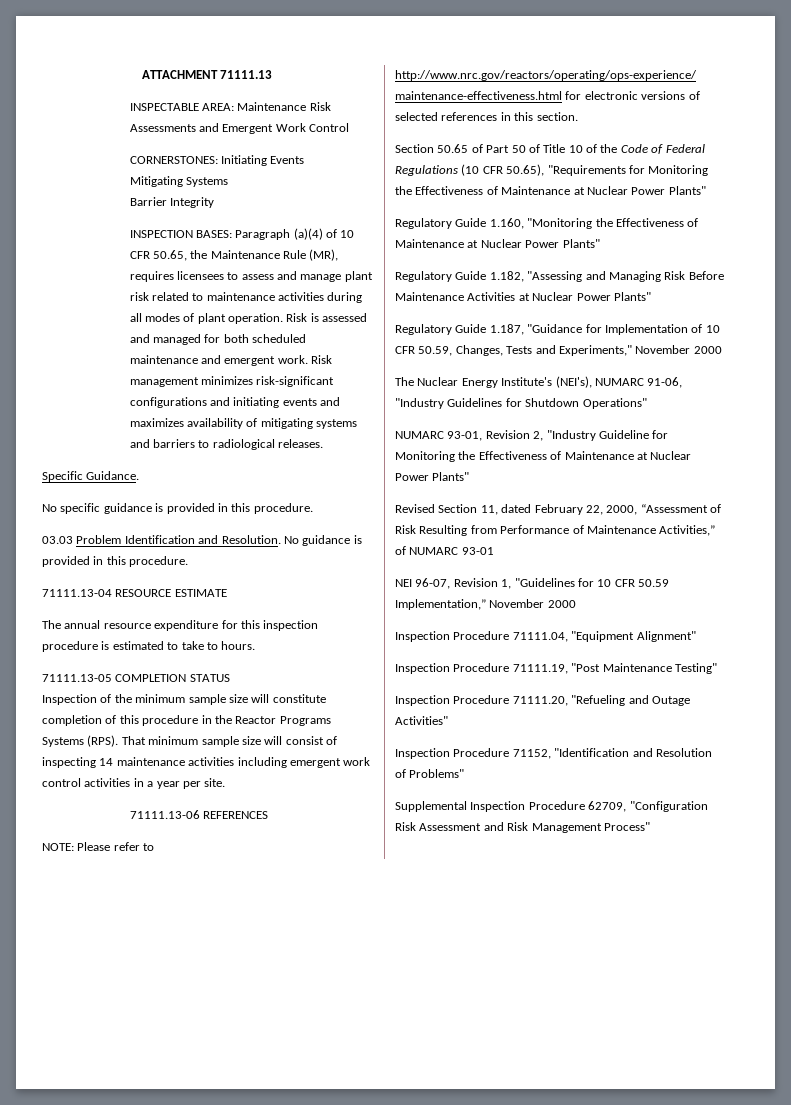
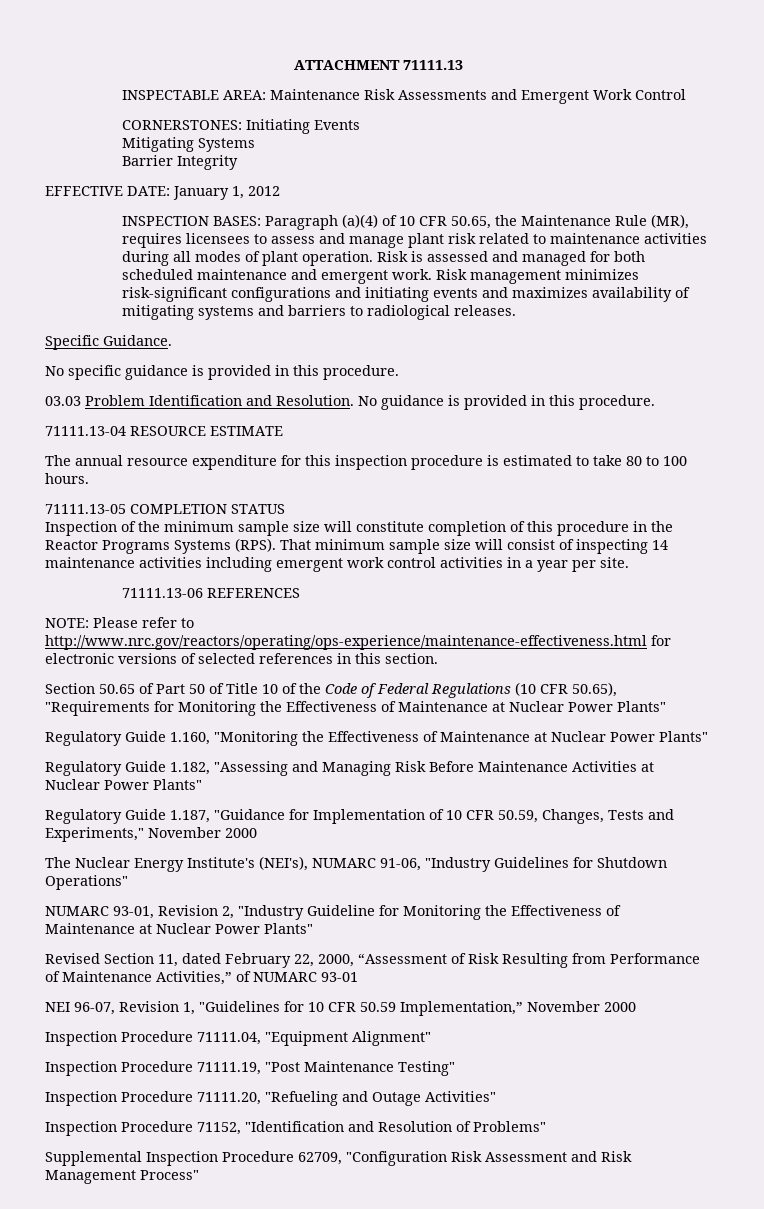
(214, 202) none -> [45,186,280,200] // EFFECTIVE DATE: January 1, 2012
[206,642,218,650] to -> [626,456,687,466] 80 to 100

